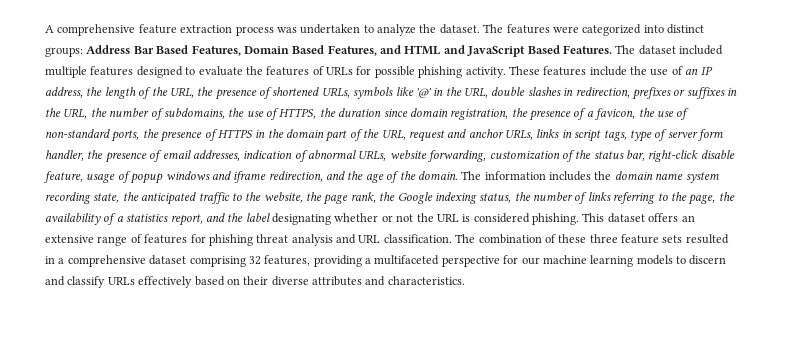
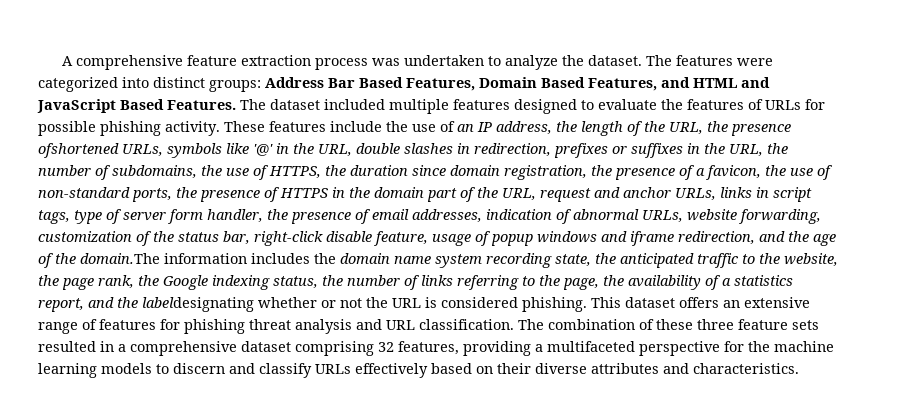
[259,87,320,99] of shortened -> [38,143,119,158] ofshortened
[417,171,482,180] domain. The -> [80,253,160,264] domain.The
[245,213,331,225] label designating -> [142,297,254,312] labeldesignating
[521,257,540,265] our -> [748,341,770,352] the

